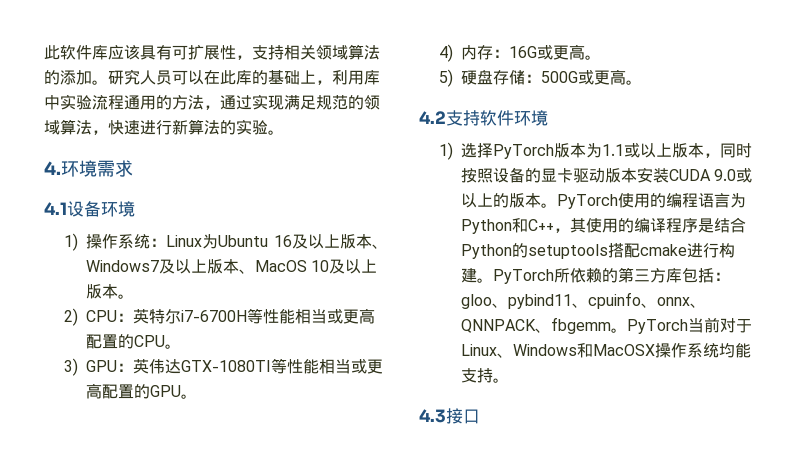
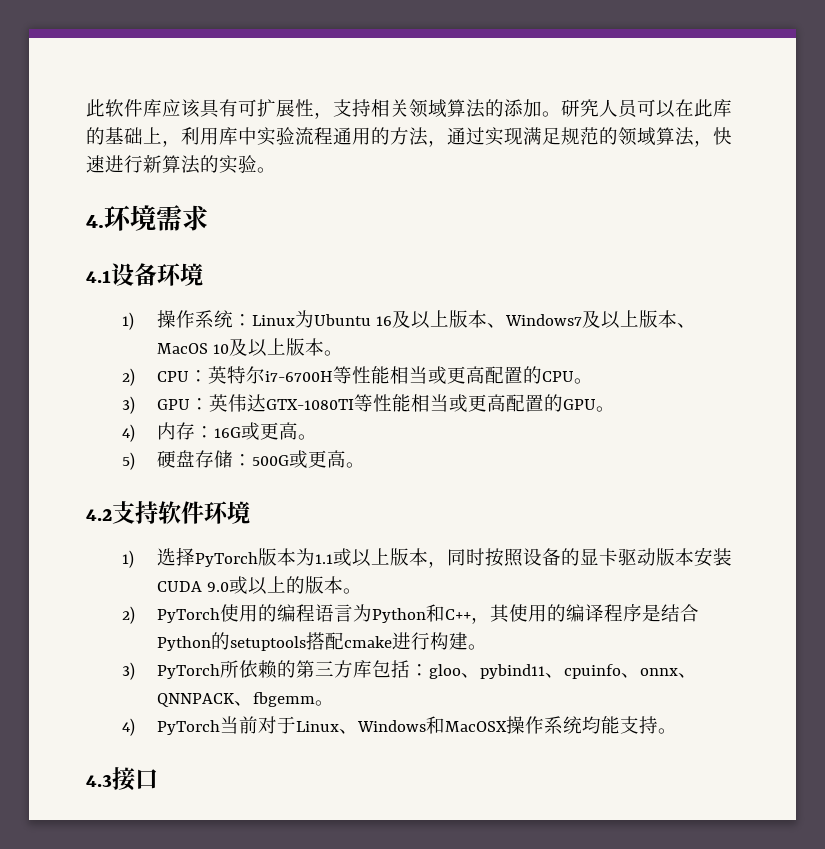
(557, 205) none -> [121,606,135,624] // 2)
(493, 280) none -> [121,662,135,680] // 3)
(627, 330) none -> [121,718,135,736] // 4)

